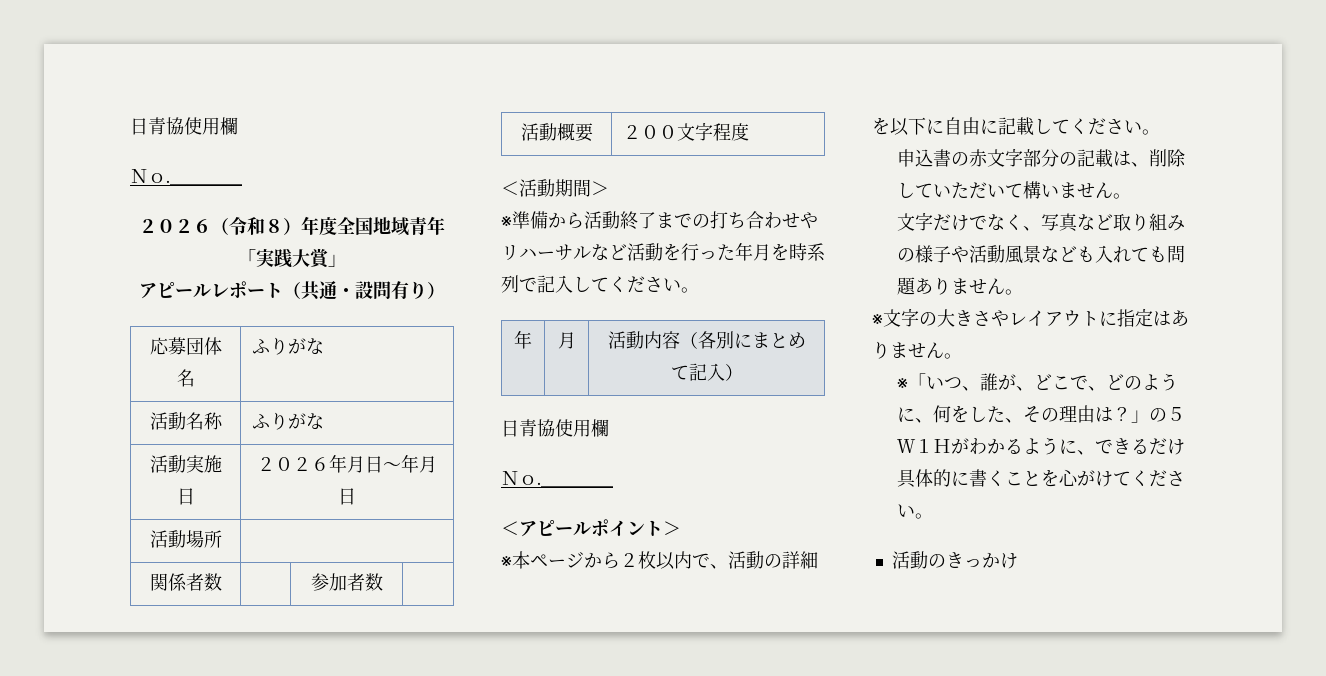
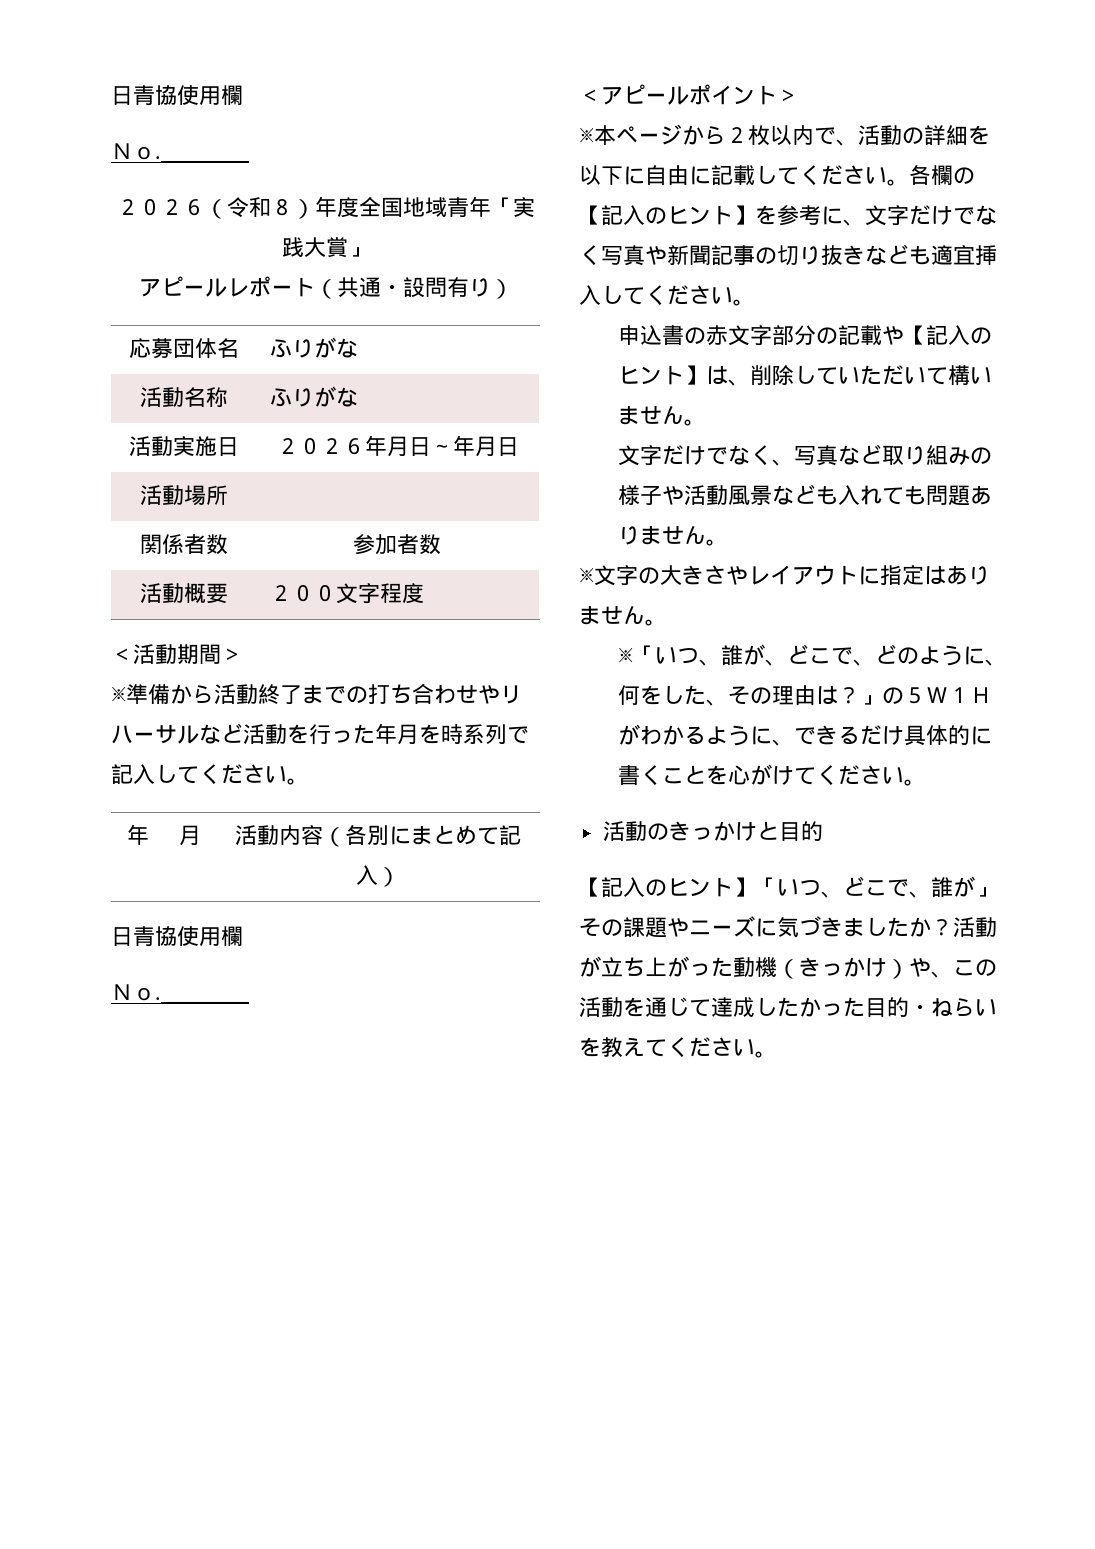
(1160, 132) none -> [909,165,975,185] [579,205,997,226] [579,244,997,266] [579,285,755,306] 各欄の【記入のヒント】を参考に、文字だけでなく写真や新聞記事の切り抜きなども適宜挿入してください。
(1114, 158) none -> [882,325,993,345] [618,365,707,385] や【記入のヒント】
(1018, 560) none -> [756,821,823,841] [579,876,997,898] [579,916,997,938] [579,956,997,979] [579,997,997,1017] [579,1037,777,1058] と目的 // 【記入のヒント】「いつ、どこで、誰が」その課題やニーズに気づきましたか？活動が立ち上がった動機（きっかけ）や、この活動を通じて達成したかった目的・ねらいを教えてください。

